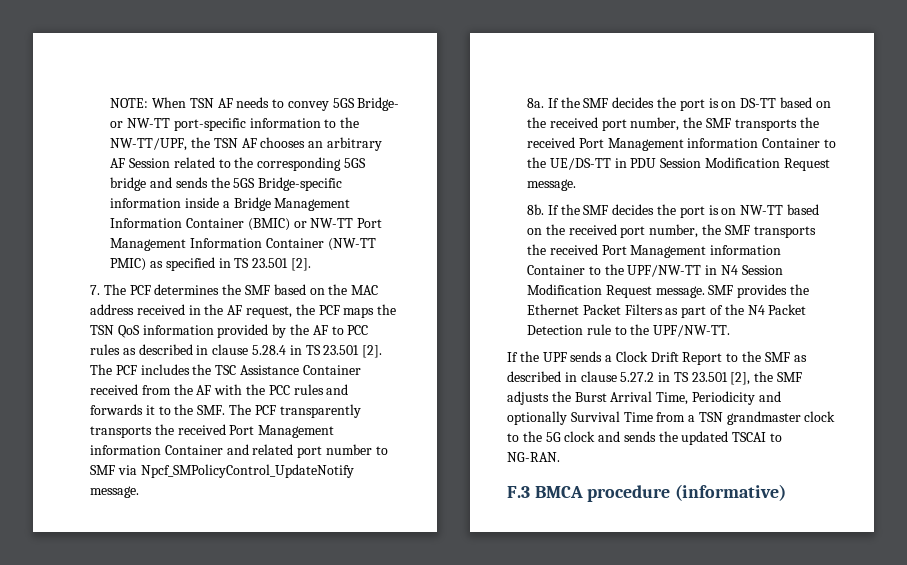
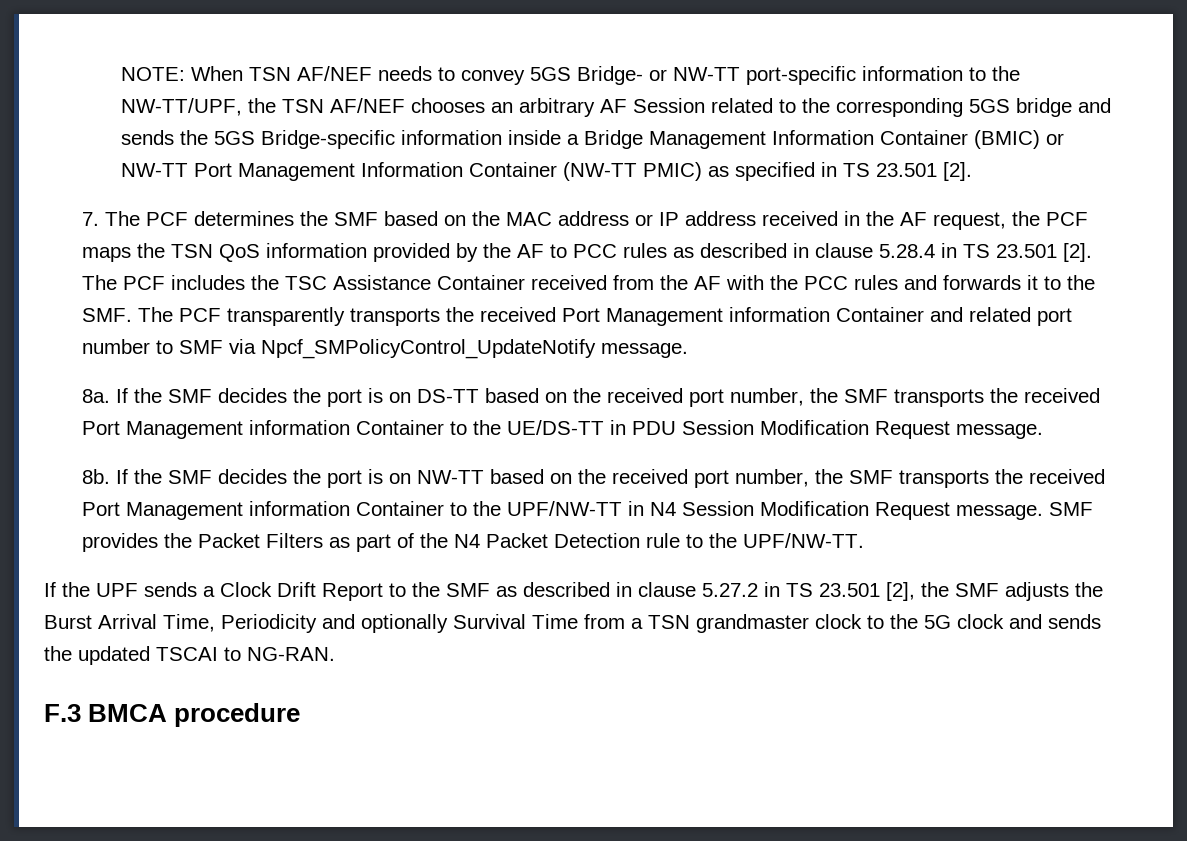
[217,98,233,108] AF -> [296,66,372,81] AF/NEF
[241,138,257,148] AF -> [329,98,405,113] AF/NEF
(135, 309) none -> [635,211,757,226] or IP address
[527,304,580,315] Ethernet -> (193, 540) none
[675,484,787,501] (informative) -> (301, 715) none

